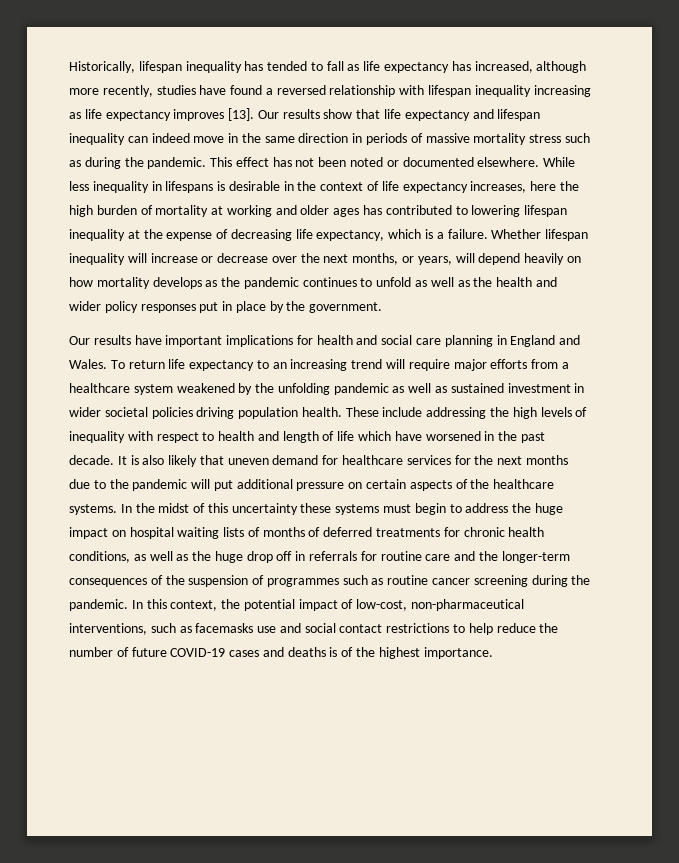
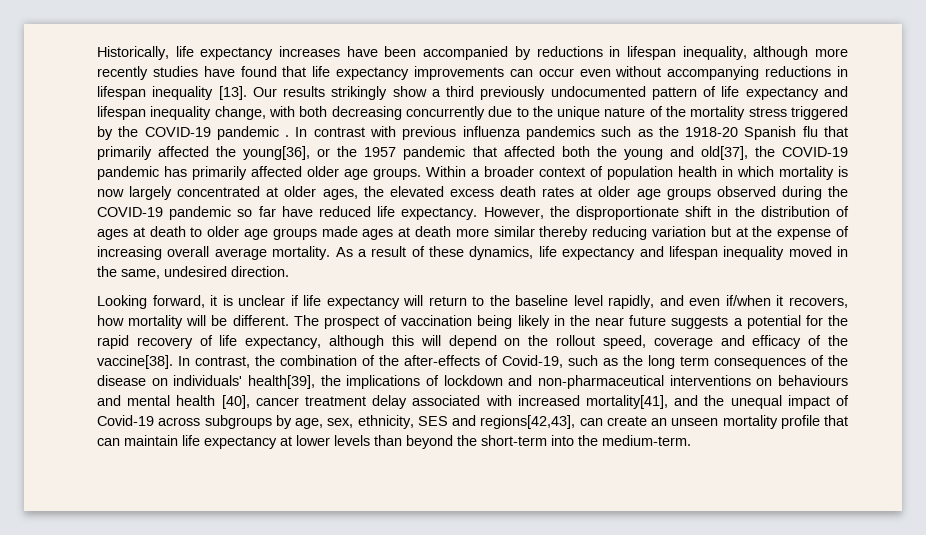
[138,61,533,73] lifespan inequality has tended to fall as life expectancy has increased, -> [175,46,747,60] life expectancy increases have been accompanied by reductions in lifespan inequality,
[102,85,153,97] recently, -> [97,66,148,80] recently
[265,85,591,97] [69,108,541,121] [69,133,590,145] [69,157,576,169] [69,181,579,193] [69,205,568,217] [69,229,589,241] [69,253,581,265] [69,277,557,289] [69,301,383,313] [69,335,581,347] [69,359,569,371] [69,383,585,395] [69,407,588,419] [69,431,545,443] [69,455,568,467] [69,479,555,491] [69,503,563,515] [69,527,545,539] [69,551,570,563] [69,575,591,587] [69,599,525,611] [69,623,559,635] [69,647,493,659] a reversed relationship with lifespan inequality increasing as life expectancy improves [13]. Our results show that life expectancy and lifespan inequality can indeed move in the same direction in periods of massive mortality stress such as during the pandemic. This effect has not been noted or documented elsewhere. While less inequality in lifespans is desirable in the context of life expectancy increases, here the high burden of mortality at working and older ages has contributed to lowering lifespan inequality at the expense of decreasing life expectancy, which is a failure. Whether lifespan inequality will increase or decrease over the next months, or years, will depend heavily on how mortality develops as the pandemic continues to unfold as well as the health and wider policy responses put in place by the government. // Our results have important implications for health and social care planning in England and Wales. To return life expectancy to an increasing trend will require major efforts from a healthcare system weakened by the unfolding pandemic as well as sustained investment in wider societal policies driving population health. These include addressing the high levels of inequality with respect to health and length of life which have worsened in the past decade. It is also likely that uneven demand for healthcare services for the next months due to the pandemic will put additional pressure on certain aspects of the healthcare systems. In the midst of this uncertainty these systems must begin to address the huge impact on hospital waiting lists of months of deferred treatments for chronic health conditions, as well as the huge drop off in referrals for routine care and the longer-term consequences of the suspension of programmes such as routine cancer screening during the pandemic. In this context, the potential impact of low-cost, non-pharmaceutical interventions, such as facemasks use and social contact restrictions to help reduce the number of future COVID-19 cases and deaths is of the highest importance. -> [282,66,848,80] [97,86,848,100] [97,106,848,120] [97,126,848,140] [97,146,848,160] [97,166,848,180] [97,186,849,200] [97,206,850,220] [97,226,849,240] [97,246,848,260] [97,266,289,279] [97,295,848,309] [97,315,848,329] [97,335,849,349] [97,355,848,369] [97,375,848,389] [97,395,850,409] [97,415,848,429] [97,435,691,449] that life expectancy improvements can occur even without accompanying reductions in lifespan inequality [13]. Our results strikingly show a third previously undocumented pattern of life expectancy and lifespan inequality change, with both decreasing concurrently due to the unique nature of the mortality stress triggered by the COVID-19 pandemic . In contrast with previous influenza pandemics such as the 1918-20 Spanish flu that primarily affected the young[36], or the 1957 pandemic that affected both the young and old[37], the COVID-19 pandemic has primarily affected older age groups. Within a broader context of population health in which mortality is now largely concentrated at older ages, the elevated excess death rates at older age groups observed during the COVID-19 pandemic so far have reduced life expectancy. However, the disproportionate shift in the distribution of ages at death to older age groups made ages at death more similar thereby reducing variation but at the expense of increasing overall average mortality. As a result of these dynamics, life expectancy and lifespan inequality moved in the same, undesired direction. // Looking forward, it is unclear if life expectancy will return to the baseline level rapidly, and even if/when it recovers, how mortality will be different. The prospect of vaccination being likely in the near future suggests a potential for the rapid recovery of life expectancy, although this will depend on the rollout speed, coverage and efficacy of the vaccine[38]. In contrast, the combination of the after-effects of Covid-19, such as the long term consequences of the disease on individuals' health[39], the implications of lockdown and non-pharmaceutical interventions on behaviours and mental health [40], cancer treatment delay associated with increased mortality[41], and the unequal impact of Covid-19 across subgroups by age, sex, ethnicity, SES and regions[42,43], can create an unseen mortality profile that can maintain life expectancy at lower levels than beyond the short-term into the medium-term.

